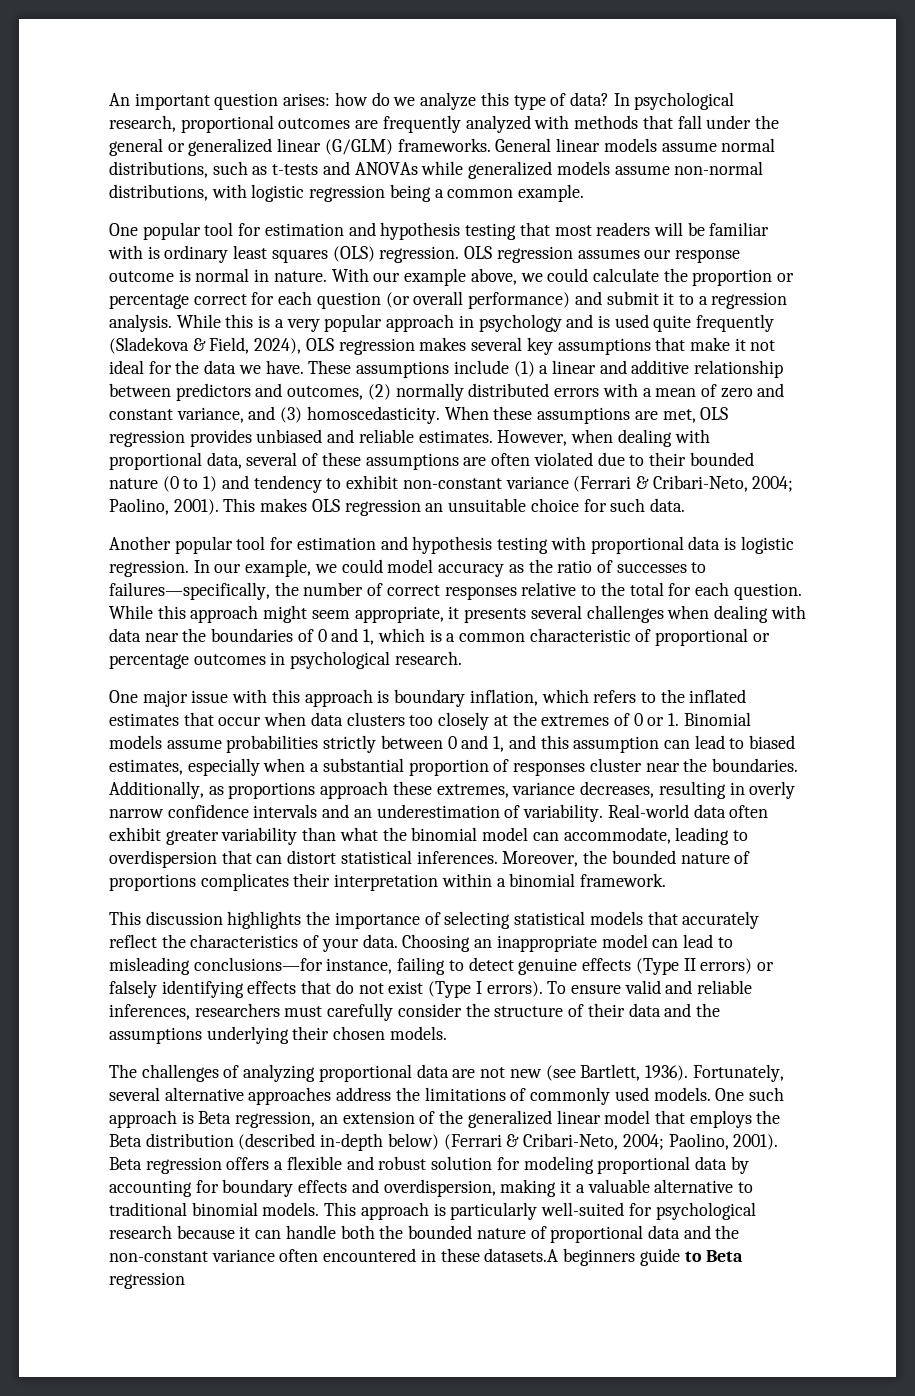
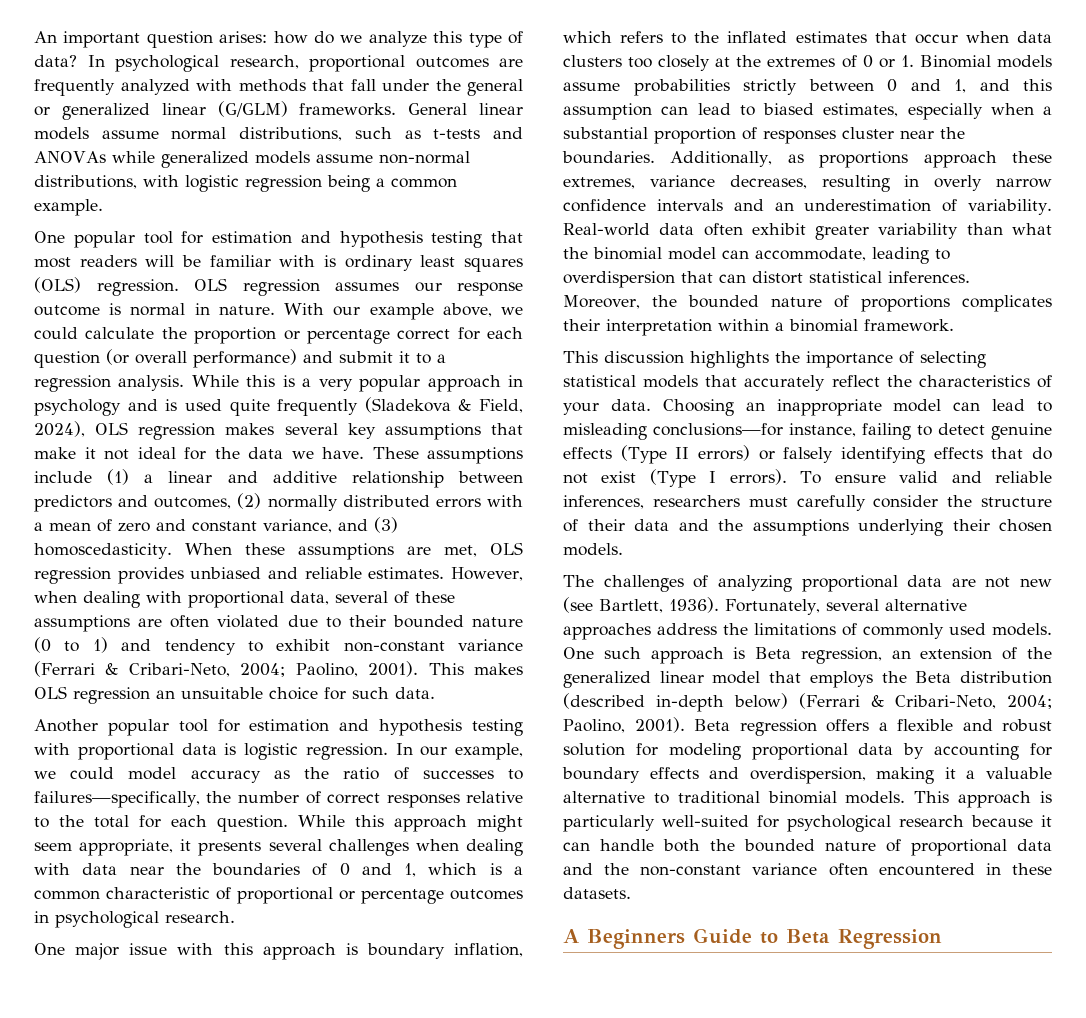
[484,1248,680,1266] datasets.A beginners guide -> [563,887,631,899] [563,928,752,949] datasets. // A Beginners Guide
[109,1272,185,1289] regression -> [838,929,942,949] Regression

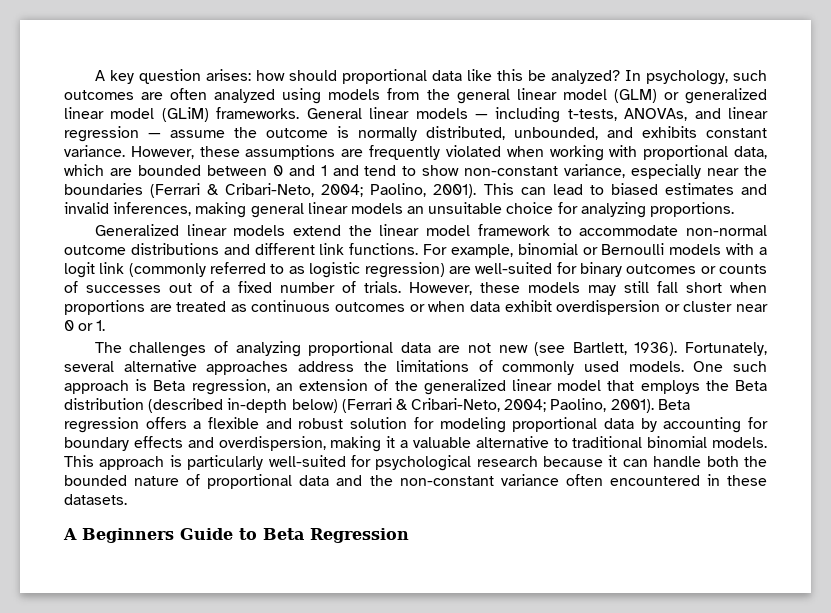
[34,31,141,48] An important -> [94,70,134,84] A key
[314,31,523,48] [34,55,523,72] [34,79,523,96] do we analyze this type of data? In psychological research, proportional outcomes are frequently analyzed with methods that fall under the general -> [288,69,767,85] [64,88,657,104] should proportional data like this be analyzed? In psychology, such outcomes are often analyzed using models from the general linear model (GLM)
[217,101,288,117] (G/GLM) -> [110,107,209,122] model (GLiM)
[101,127,523,141] [34,151,470,168] [34,175,457,192] [34,199,103,216] [34,231,523,248] [34,255,523,272] [34,277,523,296] [34,303,523,320] [34,327,523,344] [34,349,446,368] [34,375,524,392] [34,397,523,416] [34,421,523,440] [34,447,523,464] [34,469,523,488] [34,493,523,512] [34,517,398,533] [34,542,523,560] [34,567,523,584] [34,591,455,608] [34,615,523,632] [34,637,523,655] assume normal distributions, such as t-tests and ANOVAs while generalized models assume non-normal distributions, with logistic regression being a common example. // One popular tool for estimation and hypothesis testing that most readers will be familiar with is ordinary least squares (OLS) regression. OLS regression assumes our response outcome is normal in nature. With our example above, we could calculate the proportion or percentage correct for each question (or overall performance) and submit it to a regression analysis. While this is a very popular approach in psychology and is used quite frequently (Sladekova & Field, 2024), OLS regression makes several key assumptions that make it not ideal for the data we have. These assumptions include (1) a linear and additive relationship between predictors and outcomes, (2) normally distributed errors with a mean of zero and constant variance, and (3) homoscedasticity. When these assumptions are met, OLS regression provides unbiased and reliable estimates. However, when dealing with proportional data, several of these assumptions are often violated due to their bounded nature (0 to 1) and tendency to exhibit non-constant variance -> [474,107,768,123] [64,126,767,142] [64,145,767,161] [64,164,767,179] [64,183,143,195] — including t-tests, ANOVAs, and linear regression — assume the outcome is normally distributed, unbounded, and exhibits constant variance. However, these assumptions are frequently violated when working with proportional data, which are bounded between 0 and 1 and tend to show non-constant variance, especially near the boundaries
[474,663,523,675] [34,686,435,704] [34,719,523,736] [34,743,523,760] [34,767,523,783] [34,791,523,808] [34,815,523,832] [34,839,523,856] [34,863,523,877] [34,887,523,904] [34,911,235,928] [34,943,523,960] [563,31,1052,44] [563,55,1052,71] [563,79,1052,96] [563,103,1052,120] [563,127,965,144] [562,151,1052,168] [563,175,1052,192] [563,199,1053,215] [563,223,1052,240] [563,247,950,264] [563,271,970,288] [563,295,1052,312] [563,319,954,336] [563,351,986,368] [563,375,1052,391] [563,399,1052,416] [563,423,1052,440] [563,445,1052,464] [563,469,1052,488] [563,495,1052,511] [563,519,1052,536] [563,543,623,556] makes OLS regression an unsuitable choice for such data. // Another popular tool for estimation and hypothesis testing with proportional data is logistic regression. In our example, we could model accuracy as the ratio of successes to failures—specifically, the number of correct responses relative to the total for each question. While this approach might seem appropriate, it presents several challenges when dealing with data near the boundaries of 0 and 1, which is a common characteristic of proportional or percentage outcomes in psychological research. // One major issue with this approach is boundary inflation, which refers to the inflated estimates that occur when data clusters too closely at the extremes of 0 or 1. Binomial models assume probabilities strictly between 0 and 1, and this assumption can lead to biased estimates, especially when a substantial proportion of responses cluster near the boundaries. Additionally, as proportions approach these extremes, variance decreases, resulting in overly narrow confidence intervals and an underestimation of variability. Real-world data often exhibit greater variability than what the binomial model can accommodate, leading to overdispersion that can distort statistical inferences. Moreover, the bounded nature of proportions complicates their interpretation within a binomial framework. // This discussion highlights the importance of selecting statistical models that accurately reflect the characteristics of your data. Choosing an inappropriate model can lead to misleading conclusions—for instance, failing to detect genuine effects (Type II errors) or falsely identifying effects that do not exist (Type I errors). To ensure valid and reliable inferences, researchers must carefully consider the structure of their data and the assumptions underlying their chosen models. -> [520,183,768,195] [64,202,735,218] [94,224,768,236] [64,243,767,258] [64,262,767,278] [64,281,767,296] [64,300,769,315] [64,320,106,331] can lead to biased estimates and invalid inferences, making general linear models an unsuitable choice for analyzing proportions. // Generalized linear models extend the linear model framework to accommodate non-normal outcome distributions and different link functions. For example, binomial or Bernoulli models with a logit link (commonly referred to as logistic regression) are well-suited for binary outcomes or counts of successes out of a fixed number of trials. However, these models may still fall short when proportions are treated as continuous outcomes or when data exhibit overdispersion or cluster near 0 or 1.

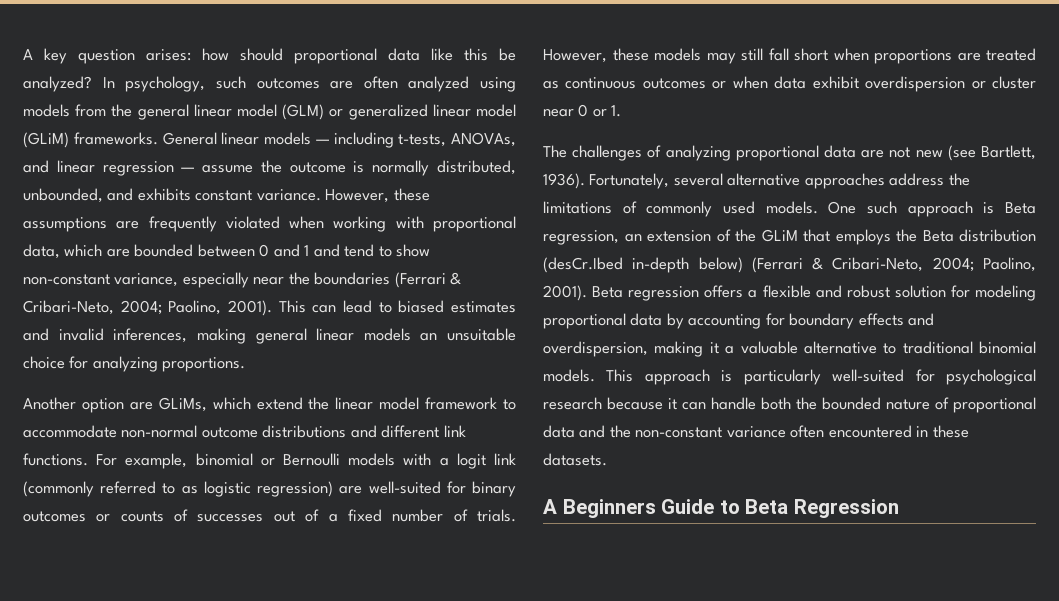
[94,224,286,236] Generalized linear models -> [23,397,251,413] Another option are GLiMs, which
[423,379,602,395] generalized linear model -> [761,229,798,242] GLiM
[148,398,224,413] (described -> [543,257,623,273] (desCr.Ibed

